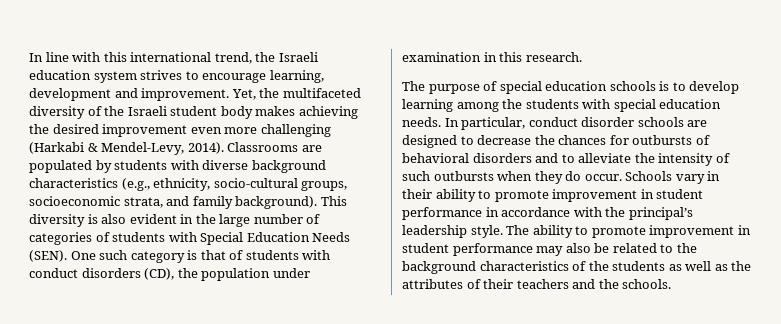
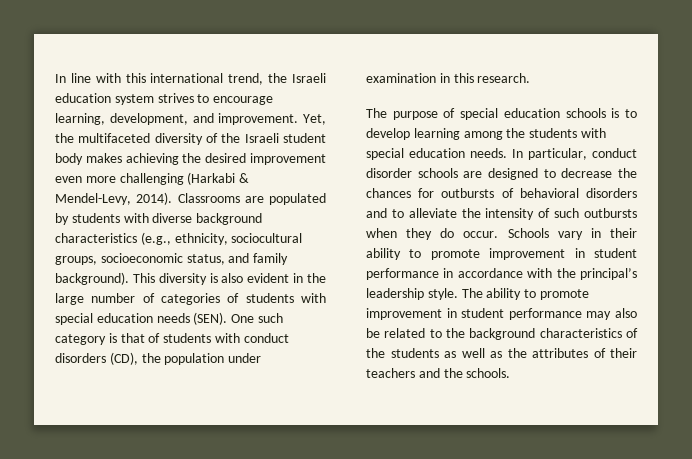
[29,88,111,101] development -> [109,113,188,125] development,
[213,178,298,188] socio-cultural -> [231,233,303,243] sociocultural
[123,197,163,208] strata, -> [186,254,225,265] status,
[200,232,351,245] Special Education Needs -> [55,313,190,325] special education needs

